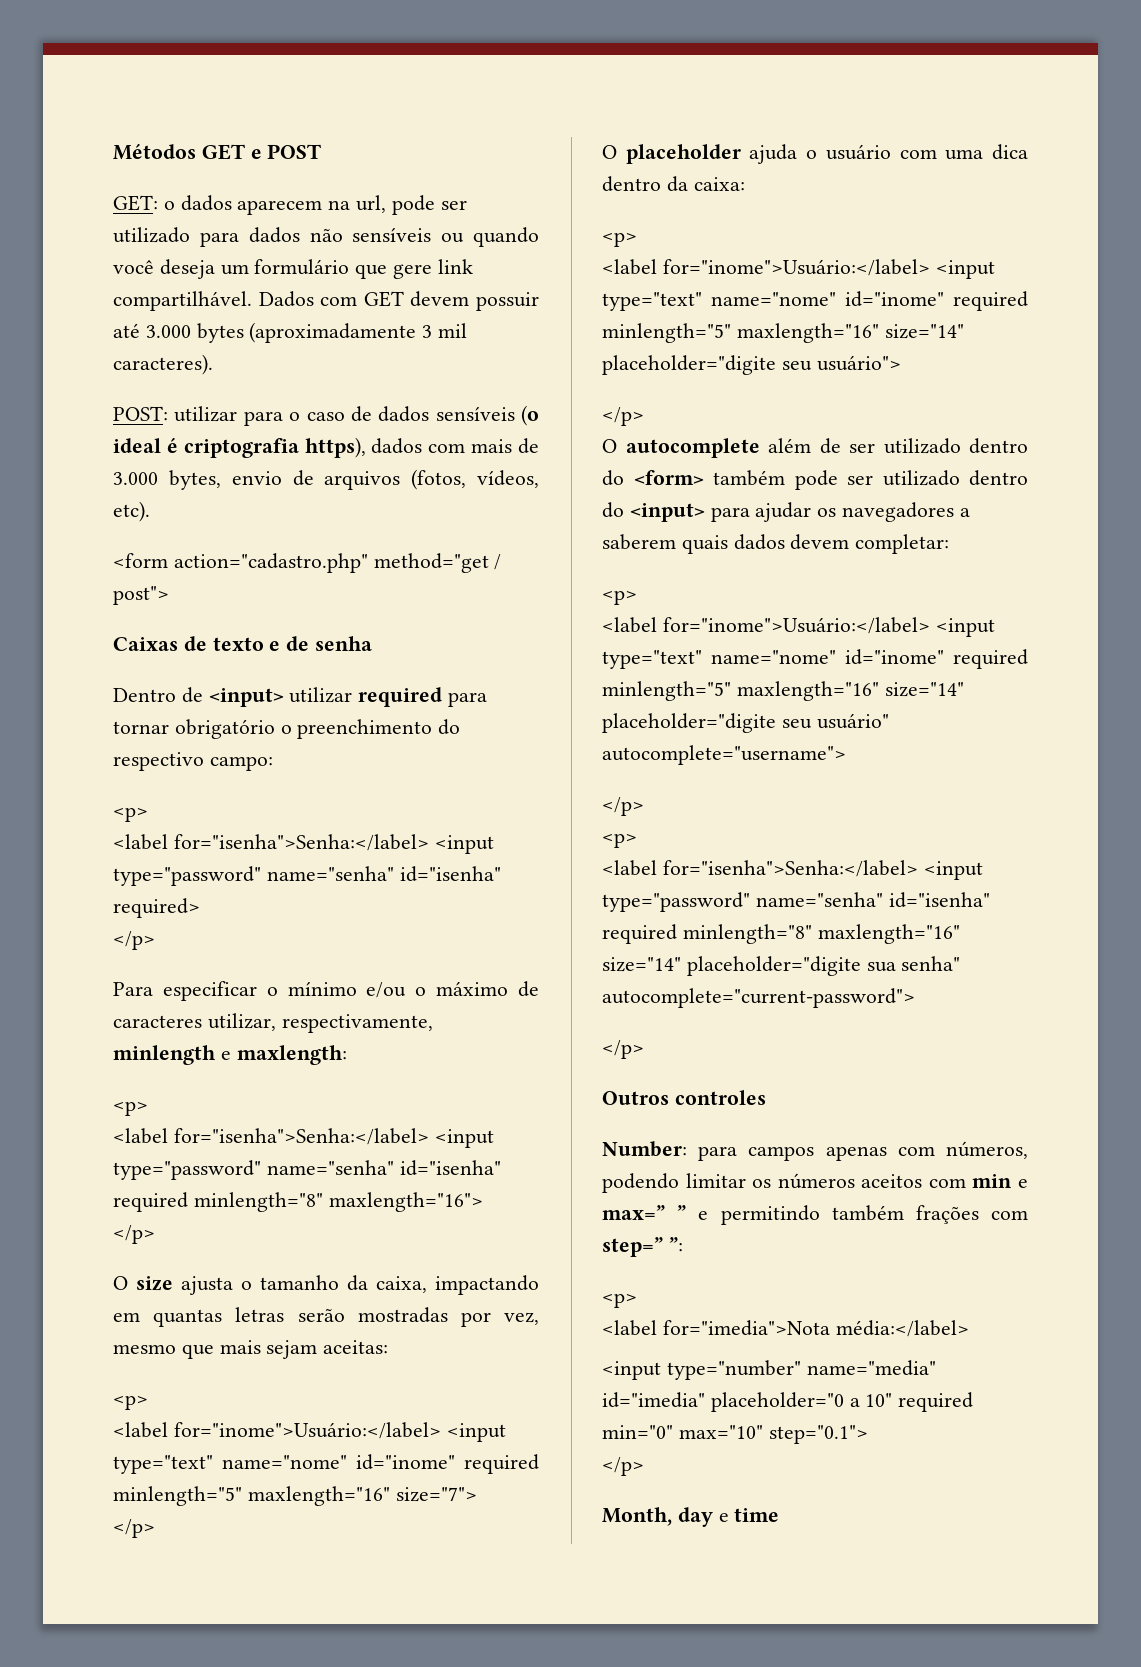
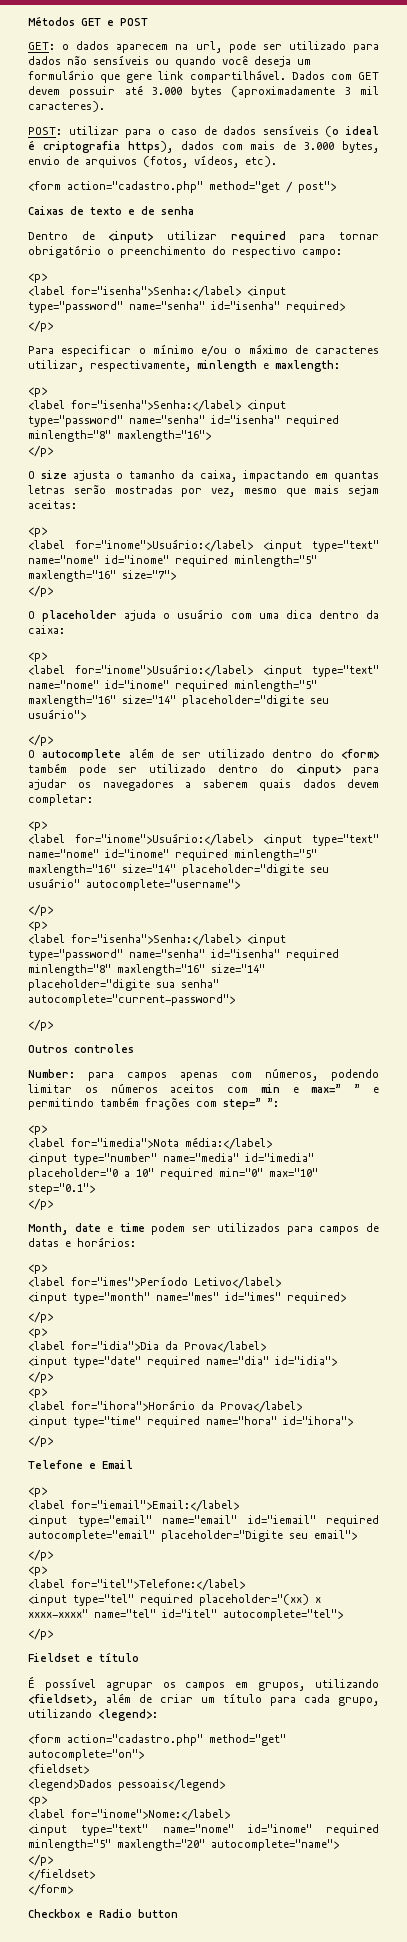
[677,1507,713,1527] day -> [74,1223,101,1232] date
(780, 1515) none -> [151,1223,379,1235] [28,1237,136,1247] [28,1264,47,1274] [28,1276,281,1289] [28,1292,346,1304] [28,1311,53,1323] [28,1328,47,1338] [28,1341,266,1353] [28,1356,337,1368] [28,1371,53,1383] [28,1388,47,1398] [28,1400,302,1413] [28,1416,353,1428] [28,1435,53,1447] [28,1460,133,1469] [28,1487,47,1497] [28,1500,239,1512] [28,1515,379,1527] [28,1530,357,1542] [28,1549,53,1561] [28,1566,47,1576] [28,1579,245,1591] [28,1594,321,1606] [28,1609,343,1621] [28,1628,53,1640] [28,1652,139,1662] [28,1676,379,1691] [28,1693,379,1706] [28,1709,158,1721] [28,1734,286,1746] [28,1749,144,1761] [28,1764,89,1774] [28,1779,225,1791] [28,1796,47,1806] [28,1809,230,1821] [28,1824,379,1836] [28,1839,339,1851] [28,1854,53,1866] [28,1869,95,1881] [28,1884,73,1896] [28,1909,178,1918] podem ser utilizados para campos de datas e horários: // <p> // <label for="imes">Período Letivo</label> // <input type="month" name="mes" id="imes" required> // </p> // <p> // <label for="idia">Dia da Prova</label> // <input type="date" required name="dia" id="idia"> // </p> // <p> // <label for="ihora">Horário da Prova</label> // <input type="time" required name="hora" id="ihora"> // </p> // Telefone e Email // <p> // <label for="iemail">Email:</label> // <input type="email" name="email" id="iemail" required autocomplete="email" placeholder="Digite seu email"> // </p> // <p> // <label for="itel">Telefone:</label> // <input type="tel" required placeholder="(xx) x xxxx-xxxx" name="tel" id="itel" autocomplete="tel"> // </p> // Fieldset e título // É possível agrupar os campos em grupos, utilizando <fieldset>, além de criar um título para cada grupo, utilizando <legend>: // <form action="cadastro.php" method="get" autocomplete="on"> // <fieldset> // <legend>Dados pessoais</legend> // <p> // <label for="inome">Nome:</label> // <input type="text" name="nome" id="inome" required minlength="5" maxlength="20" autocomplete="name"> // </p> // </fieldset> // </form> // Checkbox e Radio button

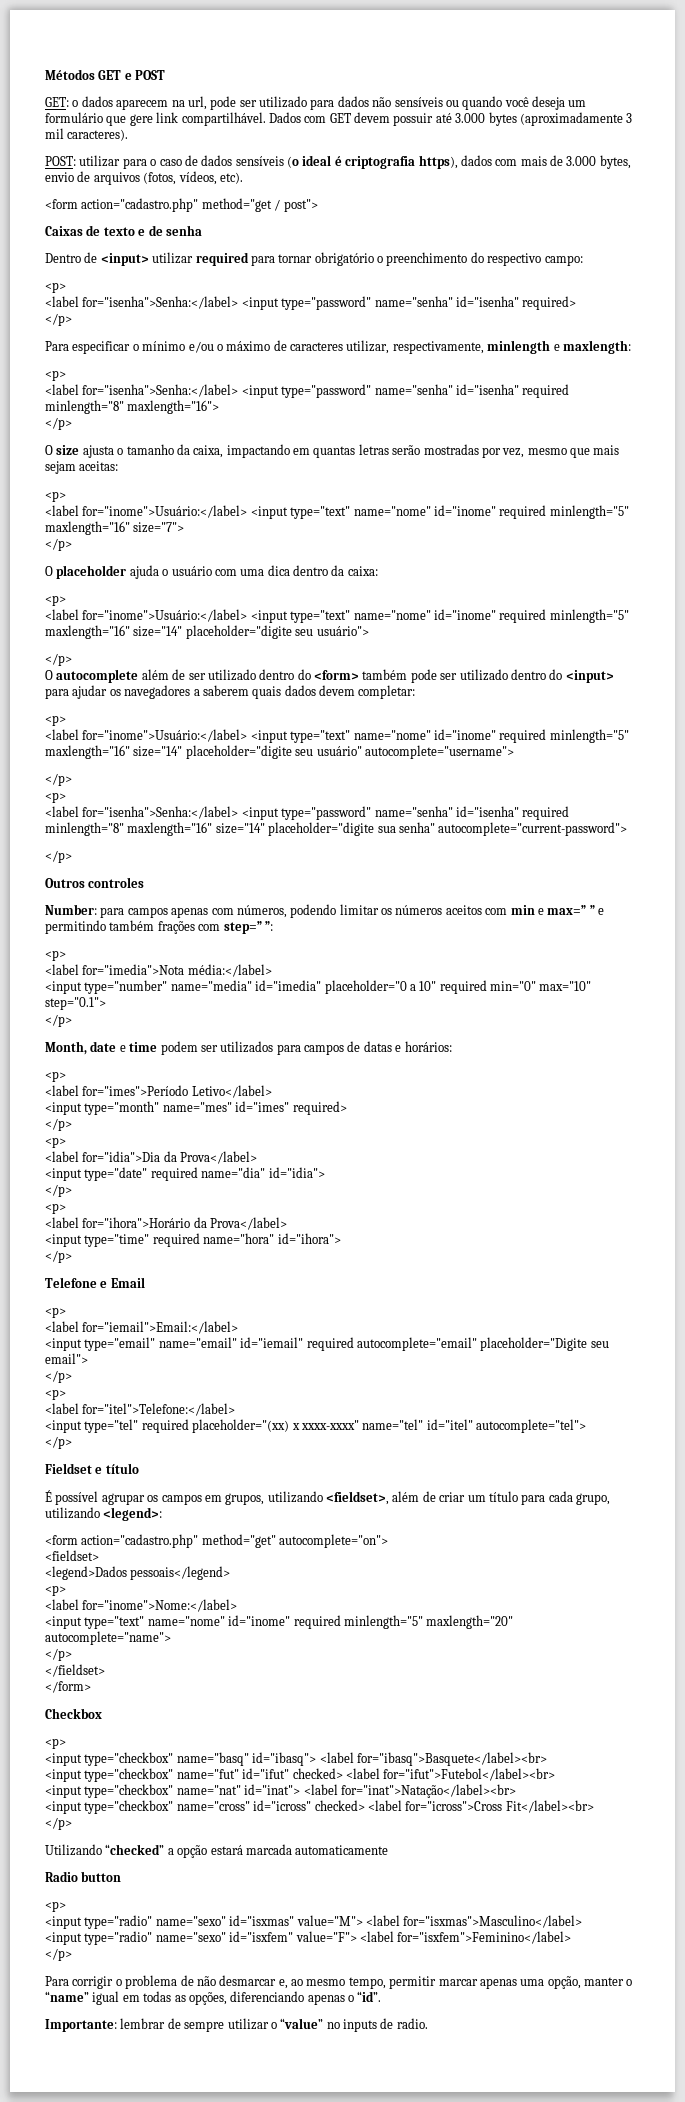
[86,1909,178,1918] e Radio button -> [45,1738,66,1749] [45,1752,547,1766] [45,1768,556,1782] [45,1784,516,1798] [45,1800,594,1814] [45,1817,72,1830] [45,1844,389,1858] [45,1871,122,1882] [45,1901,66,1912] [45,1915,583,1929] [45,1931,572,1945] [45,1948,72,1961] [45,1975,633,1989] [45,1991,382,2005] [45,2018,428,2032] // <p> // <input type="checkbox" name="basq" id="ibasq"> <label for="ibasq">Basquete</label><br> // <input type="checkbox" name="fut" id="ifut" checked> <label for="ifut">Futebol</label><br> // <input type="checkbox" name="nat" id="inat"> <label for="inat">Natação</label><br> // <input type="checkbox" name="cross" id="icross" checked> <label for="icross">Cross Fit</label><br> // </p> // Utilizando “checked” a opção estará marcada automaticamente // Radio button // <p> // <input type="radio" name="sexo" id="isxmas" value="M"> <label for="isxmas">Masculino</label> // <input type="radio" name="sexo" id="isxfem" value="F"> <label for="isxfem">Feminino</label> // </p> // Para corrigir o problema de não desmarcar e, ao mesmo tempo, permitir marcar apenas uma opção, manter o “name” igual em todas as opções, diferenciando apenas o “id”. // Importante: lembrar de sempre utilizar o “value” no inputs de radio.

